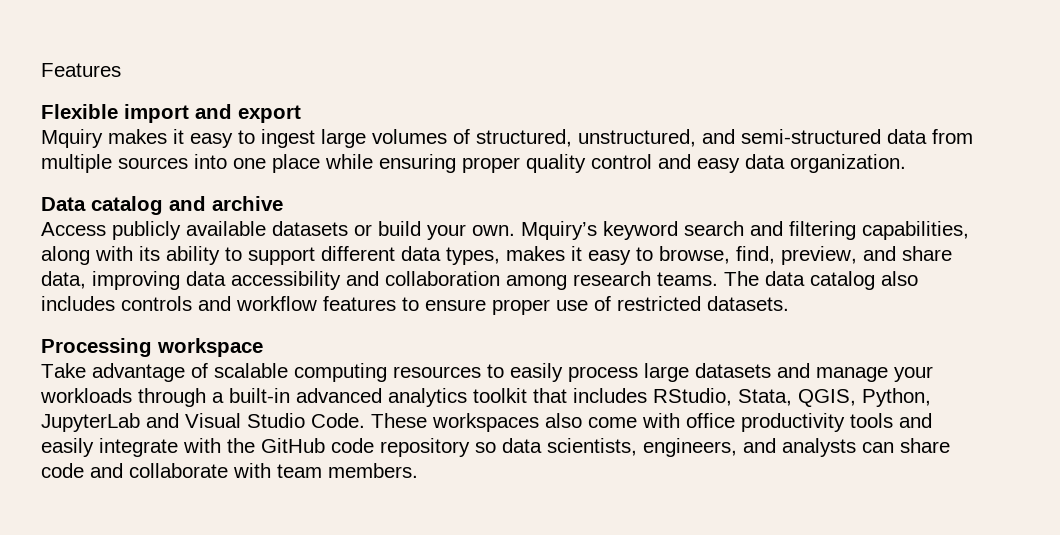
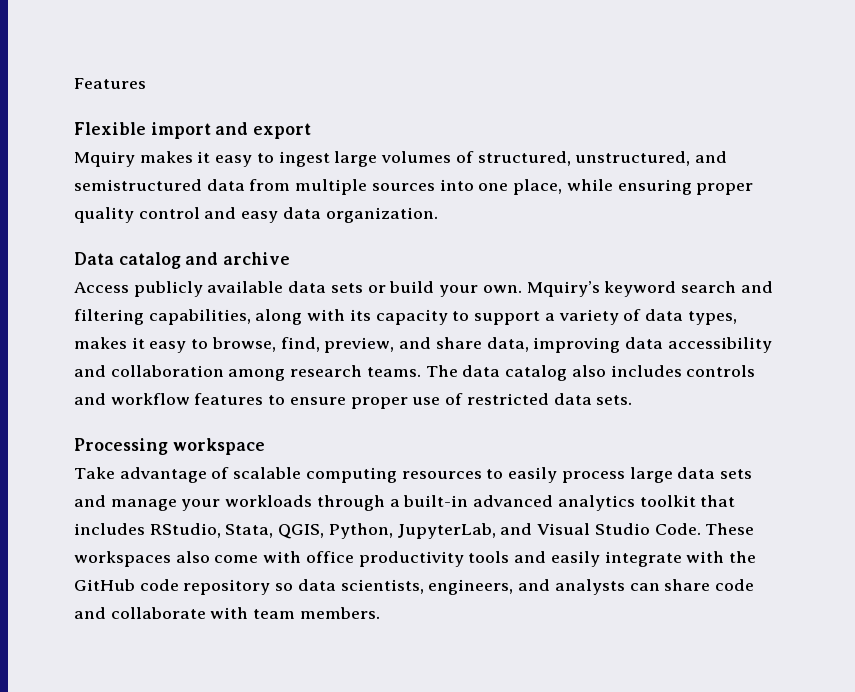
[741,129,881,144] semi-structured -> [74,179,202,191] semistructured
[272,154,320,173] place -> [513,179,563,195] place,
[272,221,348,236] datasets -> [288,281,363,293] data sets
[166,246,220,265] ability -> [375,309,448,325] capacity
[321,246,395,261] different -> [544,309,642,325] a variety of
[707,296,789,311] datasets. -> [553,393,633,405] data sets.
[695,363,771,378] datasets -> [677,467,752,479] data sets
[41,413,140,432] JupyterLab -> [397,523,496,539] JupyterLab,

